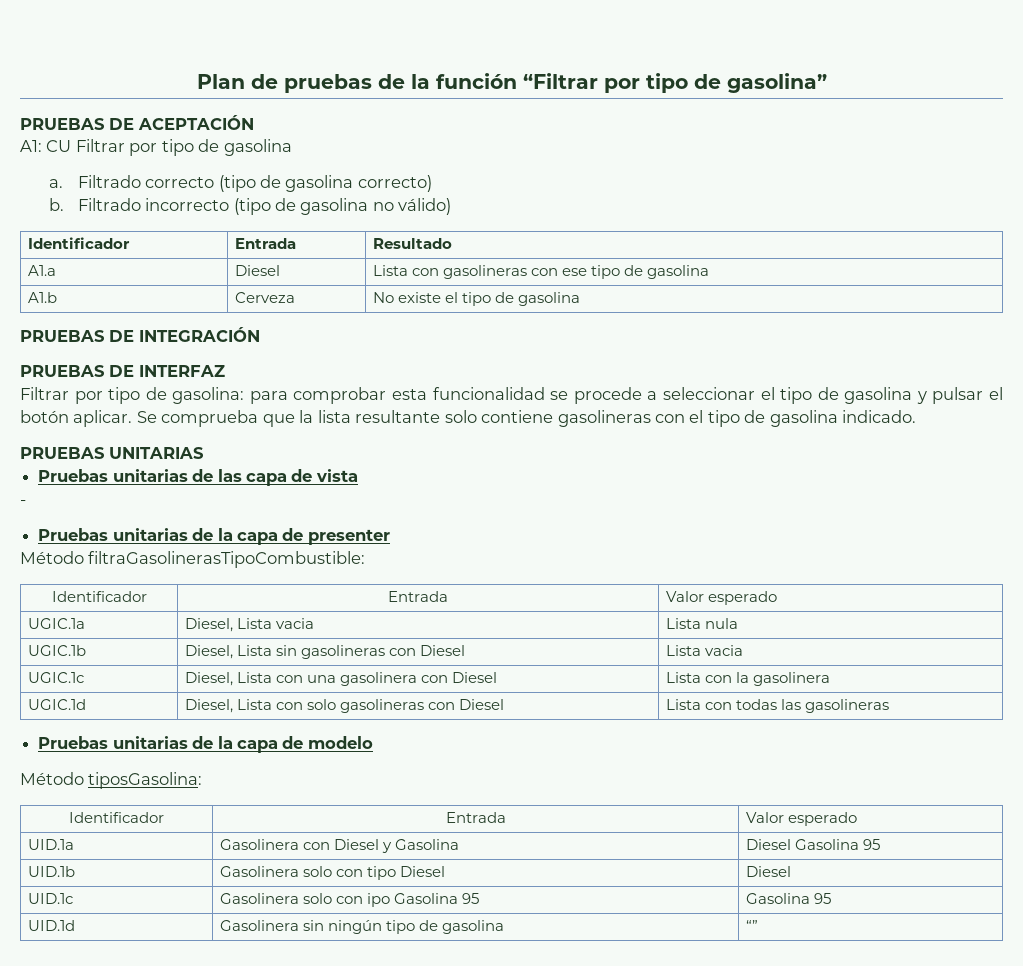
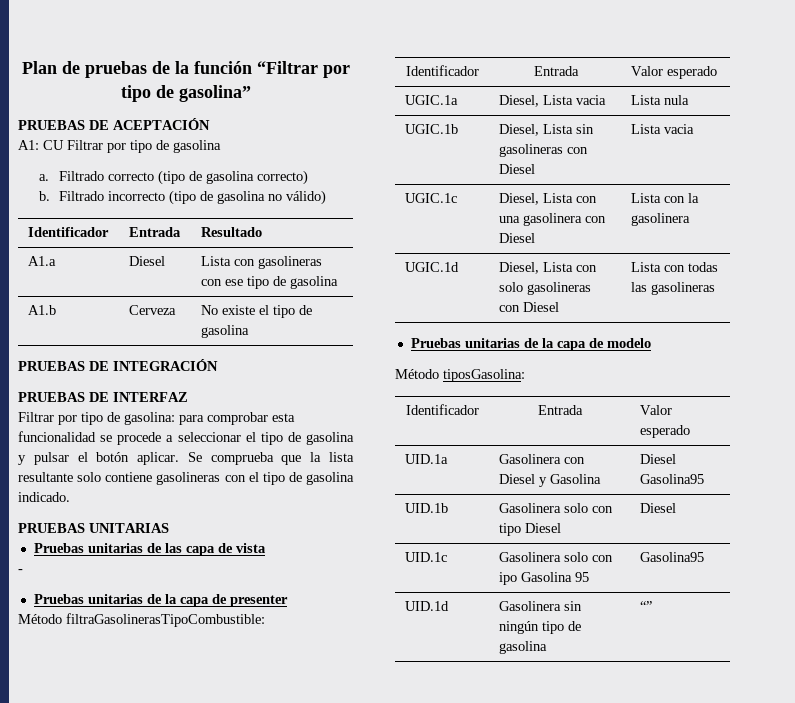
[795,839,881,850] Gasolina 95 -> [640,474,705,484] Gasolina95
[746,893,832,904] Gasolina 95 -> [640,552,705,562] Gasolina95

